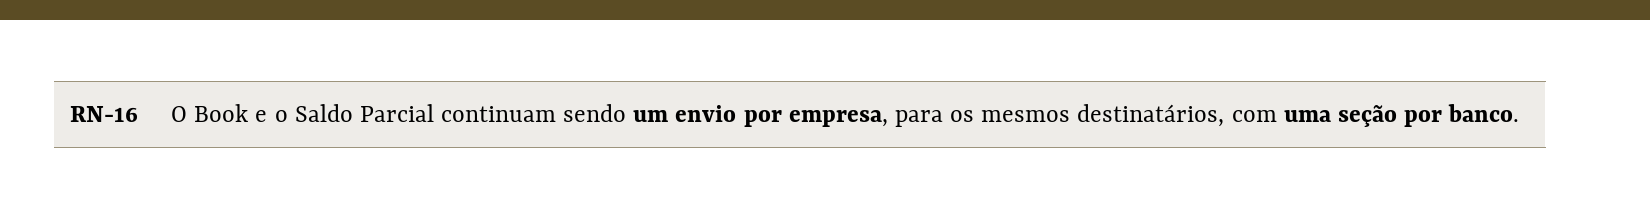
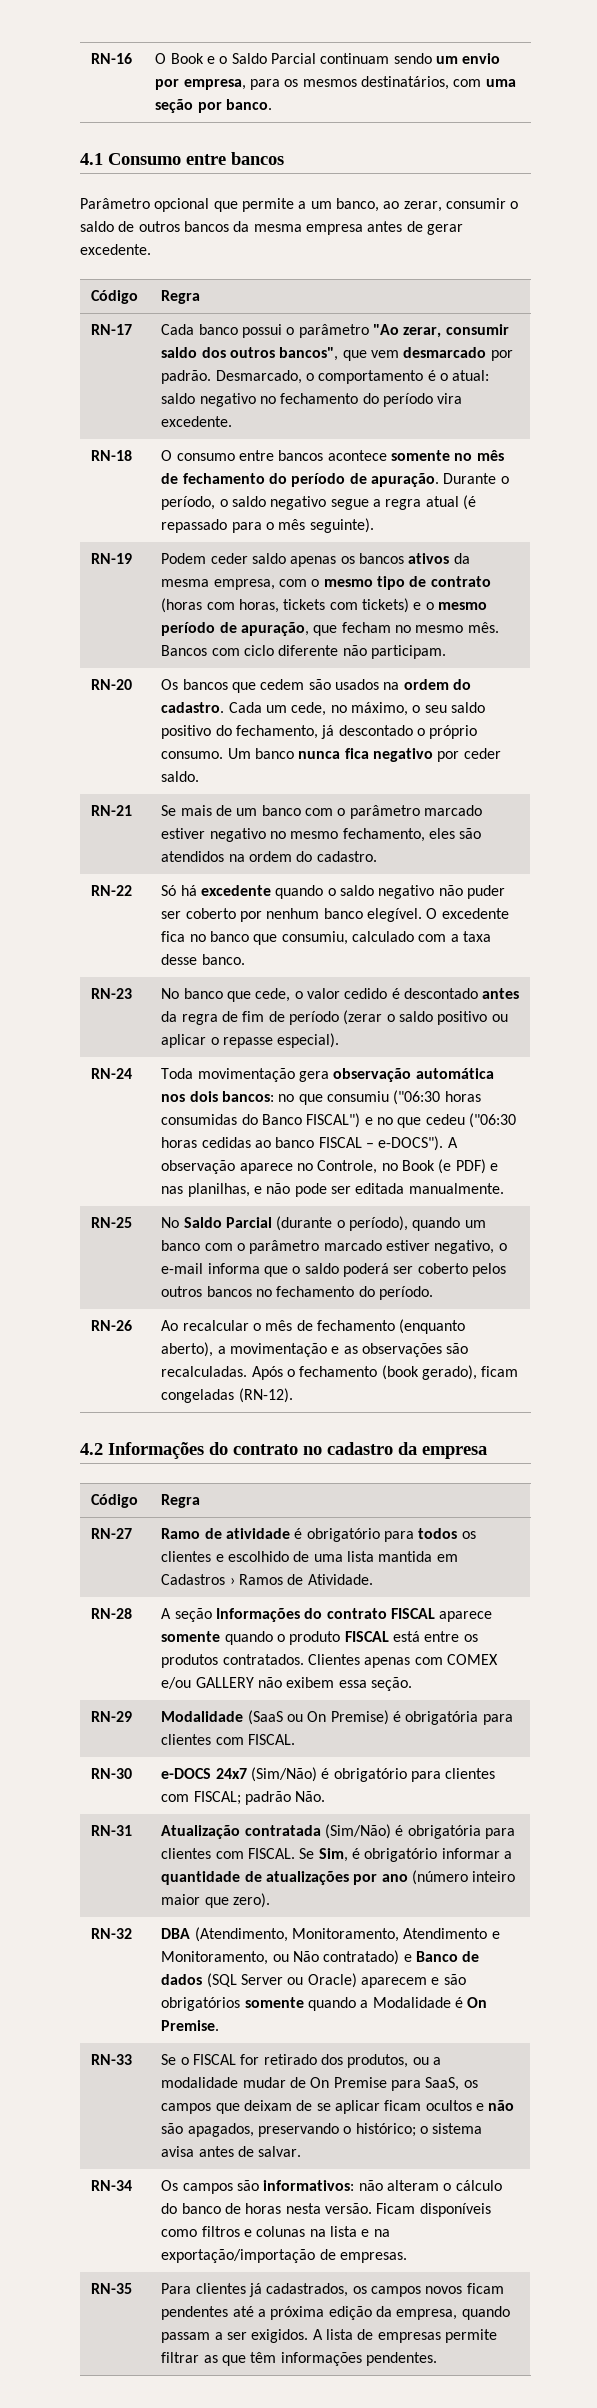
(1520, 113) none -> [80,152,284,165] [80,198,519,212] [80,221,463,235] [80,244,151,255] [91,290,139,304] [161,290,201,304] [91,324,133,335] [161,324,509,338] [161,347,513,361] [161,370,490,384] [161,393,463,407] [161,416,233,427] [91,450,133,461] [161,450,504,461] [161,473,509,487] [161,495,476,510] [161,518,374,533] [91,553,133,564] [161,553,470,567] [161,576,491,590] [161,598,487,613] [161,622,499,636] [161,645,447,659] [91,679,133,690] [161,679,471,693] [161,702,485,716] [161,725,478,739] [161,748,501,762] [161,771,200,782] [91,805,133,816] [161,805,482,819] [161,828,482,842] [161,851,377,862] [91,885,133,896] [161,885,505,899] [161,908,509,922] [161,931,491,945] [161,954,245,965] [91,988,133,999] [161,988,520,1002] [161,1010,508,1025] [161,1033,340,1048] [91,1068,133,1079] [161,1068,494,1082] [161,1090,481,1105] [161,1113,516,1128] [161,1136,458,1151] [161,1159,498,1174] [161,1183,504,1197] [91,1217,133,1228] [161,1216,486,1231] [161,1240,507,1254] [161,1263,506,1277] [161,1286,434,1300] [91,1320,133,1331] [161,1319,466,1334] [161,1342,469,1357] [161,1365,519,1380] [161,1388,293,1403] [80,1442,487,1459] [91,1494,139,1508] [161,1494,201,1508] [91,1528,133,1539] [161,1528,476,1542] [161,1551,458,1562] [161,1574,373,1585] [91,1608,133,1619] [161,1608,493,1622] [161,1631,478,1645] [161,1654,499,1668] [161,1677,413,1691] [91,1711,133,1722] [161,1710,513,1725] [161,1734,296,1745] [91,1768,133,1779] [161,1767,496,1782] [161,1791,326,1805] [91,1825,133,1836] [161,1824,516,1839] [161,1848,512,1862] [161,1870,516,1885] [161,1893,271,1908] [91,1928,133,1939] [161,1927,500,1942] [161,1950,480,1965] [161,1973,466,1988] [161,1997,488,2011] [161,2020,220,2031] [91,2054,133,2065] [161,2054,441,2068] [161,2077,478,2091] [161,2100,515,2114] [161,2123,483,2137] [161,2146,302,2157] [91,2180,133,2191] [161,2180,502,2194] [161,2203,491,2217] [161,2226,390,2237] [161,2249,408,2263] [91,2283,133,2294] [161,2283,504,2297] [161,2306,510,2320] [161,2329,497,2343] [161,2352,438,2366] // 4.1 Consumo entre bancos // Parâmetro opcional que permite a um banco, ao zerar, consumir o saldo de outros bancos da mesma empresa antes de gerar excedente. // Código | Regra // RN-17 | Cada banco possui o parâmetro "Ao zerar, consumir saldo dos outros bancos", que vem desmarcado por padrão. Desmarcado, o comportamento é o atual: saldo negativo no fechamento do período vira excedente. // RN-18 | O consumo entre bancos acontece somente no mês de fechamento do período de apuração. Durante o período, o saldo negativo segue a regra atual (é repassado para o mês seguinte). // RN-19 | Podem ceder saldo apenas os bancos ativos da mesma empresa, com o mesmo tipo de contrato (horas com horas, tickets com tickets) e o mesmo período de apuração, que fecham no mesmo mês. Bancos com ciclo diferente não participam. // RN-20 | Os bancos que cedem são usados na ordem do cadastro. Cada um cede, no máximo, o seu saldo positivo do fechamento, já descontado o próprio consumo. Um banco nunca fica negativo por ceder saldo. // RN-21 | Se mais de um banco com o parâmetro marcado estiver negativo no mesmo fechamento, eles são atendidos na ordem do cadastro. // RN-22 | Só há excedente quando o saldo negativo não puder ser coberto por nenhum banco elegível. O excedente fica no banco que consumiu, calculado com a taxa desse banco. // RN-23 | No banco que cede, o valor cedido é descontado antes da regra de fim de período (zerar o saldo positivo ou aplicar o repasse especial). // RN-24 | Toda movimentação gera observação automática nos dois bancos: no que consumiu ("06:30 horas consumidas do Banco FISCAL") e no que cedeu ("06:30 horas cedidas ao banco FISCAL – e-DOCS"). A observação aparece no Controle, no Book (e PDF) e nas planilhas, e não pode ser editada manualmente. // RN-25 | No Saldo Parcial (durante o período), quando um banco com o parâmetro marcado estiver negativo, o e-mail informa que o saldo poderá ser coberto pelos outros bancos no fechamento do período. // RN-26 | Ao recalcular o mês de fechamento (enquanto aberto), a movimentação e as observações são recalculadas. Após o fechamento (book gerado), ficam congeladas (RN-12). // 4.2 Informações do contrato no cadastro da empresa // Código | Regra // RN-27 | Ramo de atividade é obrigatório para todos os clientes e escolhido de uma lista mantida em Cadastros › Ramos de Atividade. // RN-28 | A seção Informações do contrato FISCAL aparece somente quando o produto FISCAL está entre os produtos contratados. Clientes apenas com COMEX e/ou GALLERY não exibem essa seção. // RN-29 | Modalidade (SaaS ou On Premise) é obrigatória para clientes com FISCAL. // RN-30 | e-DOCS 24x7 (Sim/Não) é obrigatório para clientes com FISCAL; padrão Não. // RN-31 | Atualização contratada (Sim/Não) é obrigatória para clientes com FISCAL. Se Sim, é obrigatório informar a quantidade de atualizações por ano (número inteiro maior que zero). // RN-32 | DBA (Atendimento, Monitoramento, Atendimento e Monitoramento, ou Não contratado) e Banco de dados (SQL Server ou Oracle) aparecem e são obrigatórios somente quando a Modalidade é On Premise. // RN-33 | Se o FISCAL for retirado dos produtos, ou a modalidade mudar de On Premise para SaaS, os campos que deixam de se aplicar ficam ocultos e não são apagados, preservando o histórico; o sistema avisa antes de salvar. // RN-34 | Os campos são informativos: não alteram o cálculo do banco de horas nesta versão. Ficam disponíveis como filtros e colunas na lista e na exportação/importação de empresas. // RN-35 | Para clientes já cadastrados, os campos novos ficam pendentes até a próxima edição da empresa, quando passam a ser exigidos. A lista de empresas permite filtrar as que têm informações pendentes.

